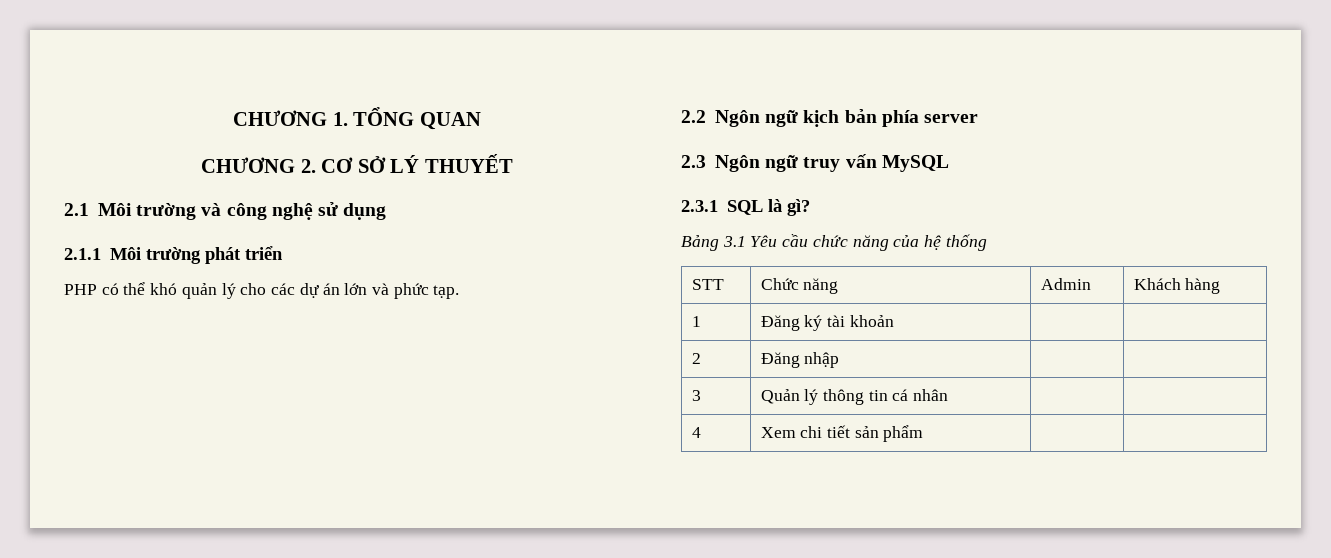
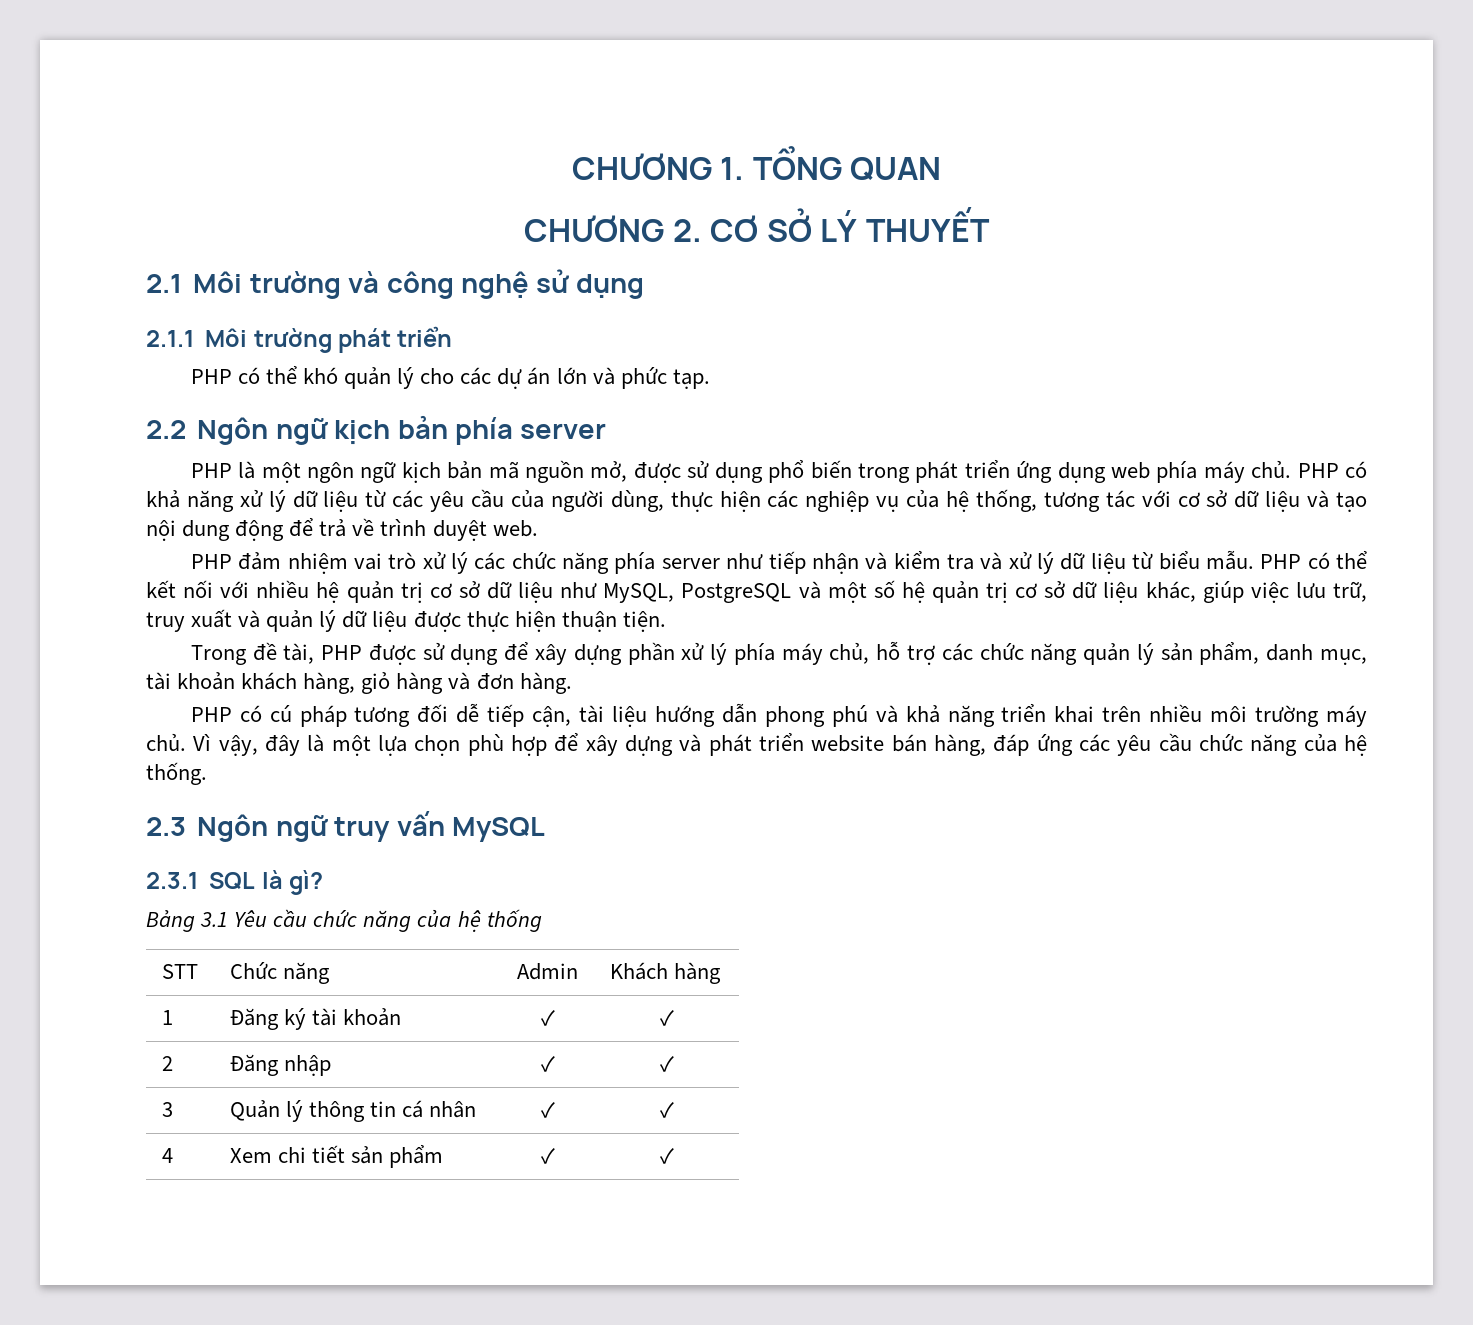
(979, 118) none -> [190,459,1367,483] [146,489,1367,512] [146,517,538,541] [190,550,1368,574] [146,580,1368,603] [146,609,666,632] [190,641,1368,665] [146,672,572,694] [190,703,1367,727] [146,732,1367,756] [146,762,207,785] // PHP là một ngôn ngữ kịch bản mã nguồn mở, được sử dụng phổ biến trong phát triển ứng dụng web phía máy chủ. PHP có khả năng xử lý dữ liệu từ các yêu cầu của người dùng, thực hiện các nghiệp vụ của hệ thống, tương tác với cơ sở dữ liệu và tạo nội dung động để trả về trình duyệt web. // PHP đảm nhiệm vai trò xử lý các chức năng phía server như tiếp nhận và kiểm tra và xử lý dữ liệu từ biểu mẫu. PHP có thể kết nối với nhiều hệ quản trị cơ sở dữ liệu như MySQL, PostgreSQL và một số hệ quản trị cơ sở dữ liệu khác, giúp việc lưu trữ, truy xuất và quản lý dữ liệu được thực hiện thuận tiện. // Trong đề tài, PHP được sử dụng để xây dựng phần xử lý phía máy chủ, hỗ trợ các chức năng quản lý sản phẩm, danh mục, tài khoản khách hàng, giỏ hàng và đơn hàng. // PHP có cú pháp tương đối dễ tiếp cận, tài liệu hướng dẫn phong phú và khả năng triển khai trên nhiều môi trường máy chủ. Vì vậy, đây là một lựa chọn phù hợp để xây dựng và phát triển website bán hàng, đáp ứng các yêu cầu chức năng của hệ thống.
(894, 321) | -> [541,1010,555,1026] [659,1010,674,1026] ✓ | ✓
(840, 360) | -> [541,1056,555,1072] [659,1056,674,1072] ✓ | ✓
(949, 395) | -> [541,1102,555,1118] [659,1102,674,1118] ✓ | ✓
(924, 433) | -> [541,1148,555,1164] [659,1148,674,1164] ✓ | ✓

